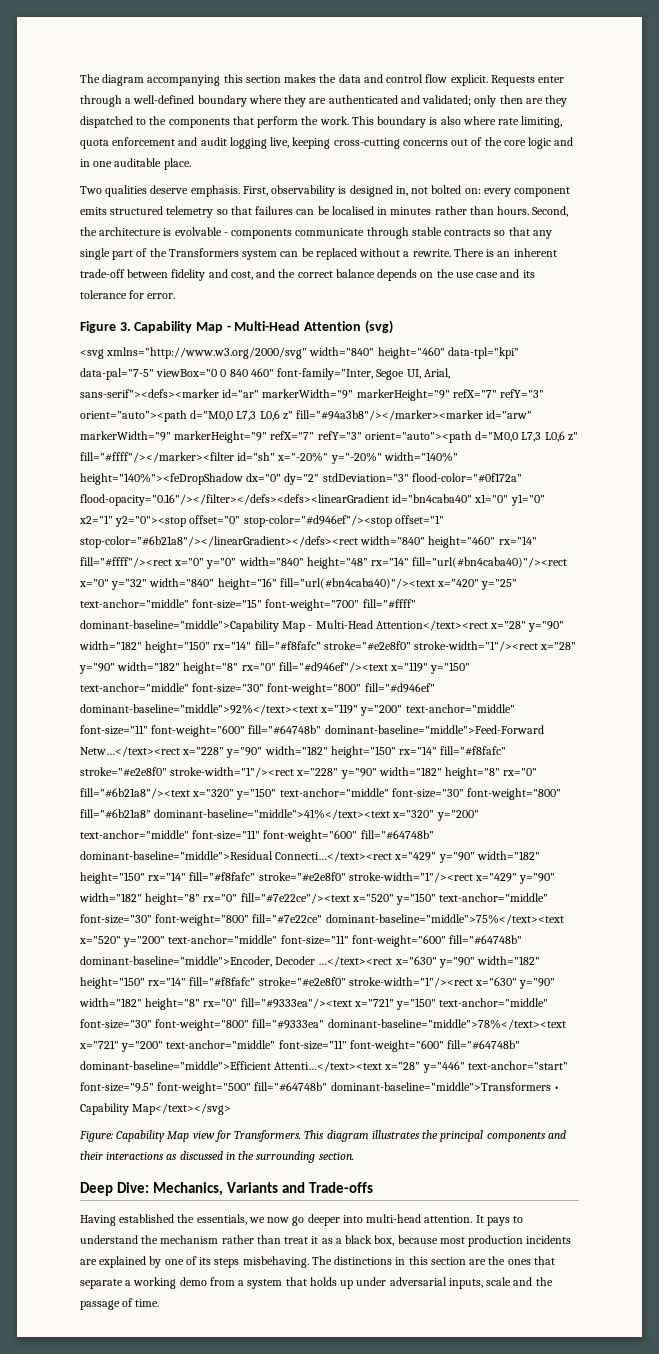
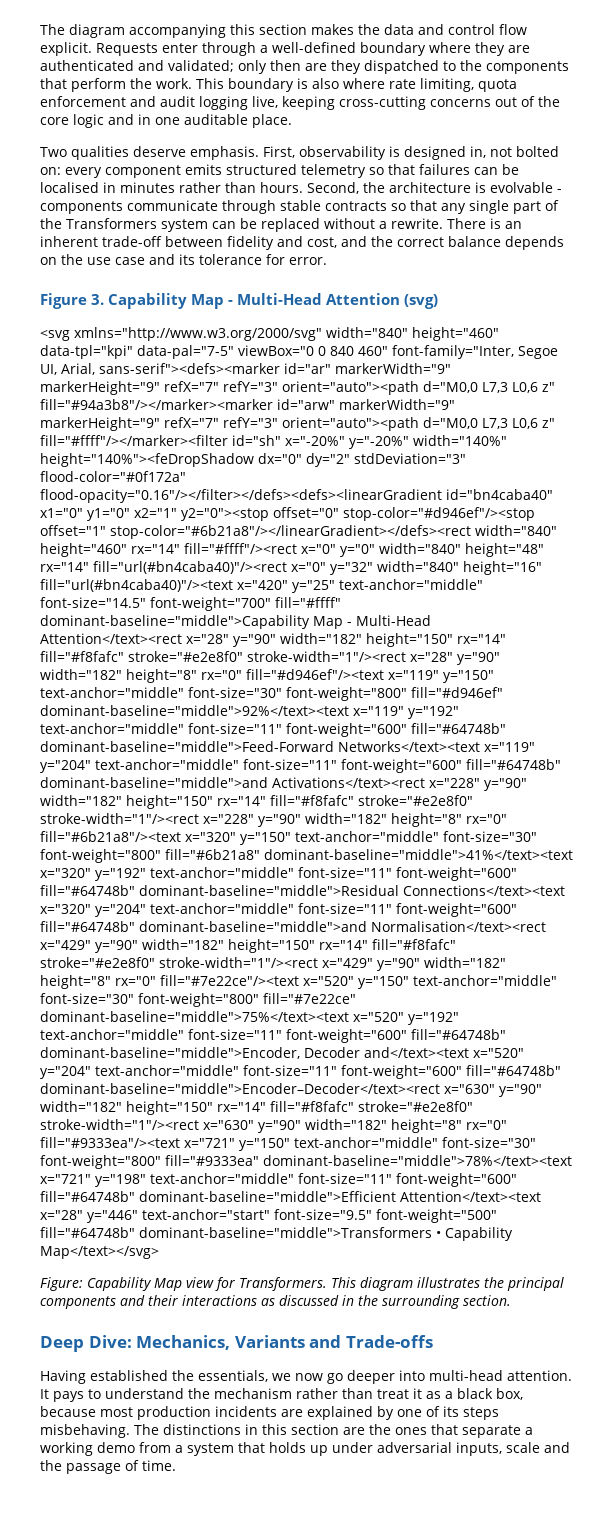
[192,599,263,609] font-size="15" -> [40,597,146,608] font-size="14.5"
[360,705,403,716] y="200" -> [408,706,459,719] y="192"
[80,746,180,757] Netw…</text><rect -> [338,741,535,752] [40,759,561,773] [40,777,425,788] Networks</text><text x="119" y="204" text-anchor="middle" font-size="11" font-weight="600" fill="#64748b" dominant-baseline="middle">and Activations</text><rect
[436,810,479,821] y="200" -> [95,868,146,881] y="192"
[275,851,393,862] Connecti…</text><rect -> [403,885,565,896] [40,903,517,917] [40,921,546,932] Connections</text><text x="320" y="204" text-anchor="middle" font-size="11" font-weight="600" fill="#64748b" dominant-baseline="middle">and Normalisation</text><rect
[123,936,166,947] y="200" -> [408,1012,459,1025] y="192"
[318,956,393,967] …</text><rect -> [364,1047,524,1058] [40,1065,561,1079] [40,1083,440,1094] and</text><text x="520" y="204" text-anchor="middle" font-size="11" font-weight="600" fill="#64748b" dominant-baseline="middle">Encoder–Decoder</text><rect
[121,1041,164,1052] y="200" -> [95,1174,146,1187] y="198"
[274,1061,383,1072] Attenti…</text><text -> [400,1191,541,1202] Attention</text><text

